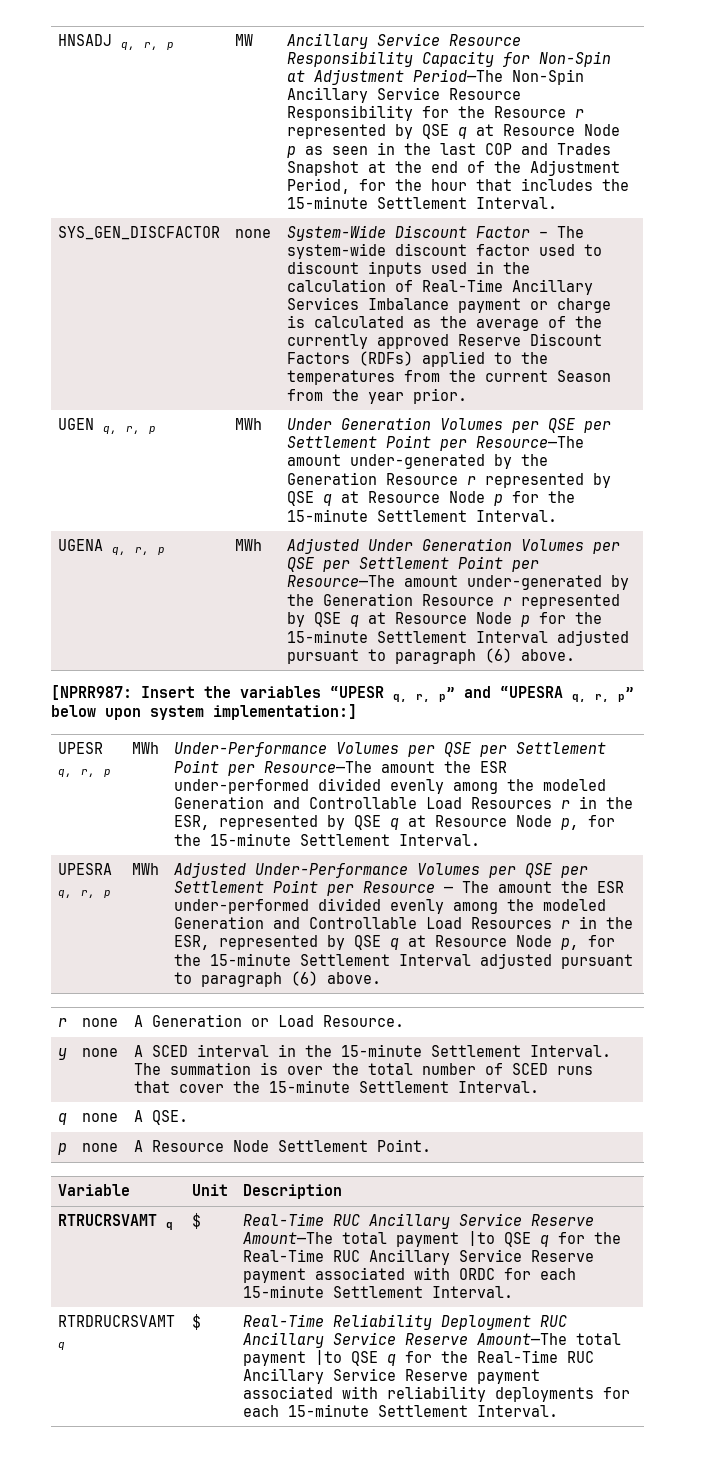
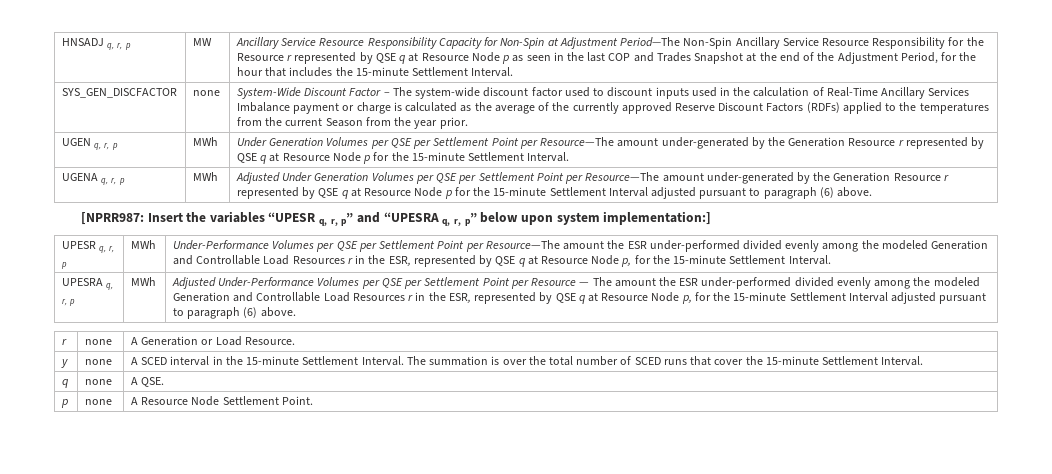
[58,1184,131,1196] [192,1184,229,1196] [243,1184,343,1199] [58,1214,174,1230] [192,1213,202,1229] [243,1213,595,1229] [243,1231,622,1247] [243,1249,595,1265] [243,1267,577,1283] [243,1285,514,1298] [58,1315,176,1327] [58,1342,66,1350] [192,1314,202,1330] [243,1314,568,1330] [243,1332,622,1348] [243,1350,595,1366] [243,1368,541,1384] [243,1386,631,1402] [243,1404,559,1417] // Variable | Unit | Description // RTRUCRSVAMT q | $ | Real-Time RUC Ancillary Service Reserve Amount—The total payment |to QSE q for the Real-Time RUC Ancillary Service Reserve payment associated with ORDC for each 15-minute Settlement Interval. // RTRDRUCRSVAMT q | $ | Real-Time Reliability Deployment RUC Ancillary Service Reserve Amount—The total payment |to QSE q for the Real-Time RUC Ancillary Service Reserve payment associated with reliability deployments for each 15-minute Settlement Interval. -> (313, 400) none

